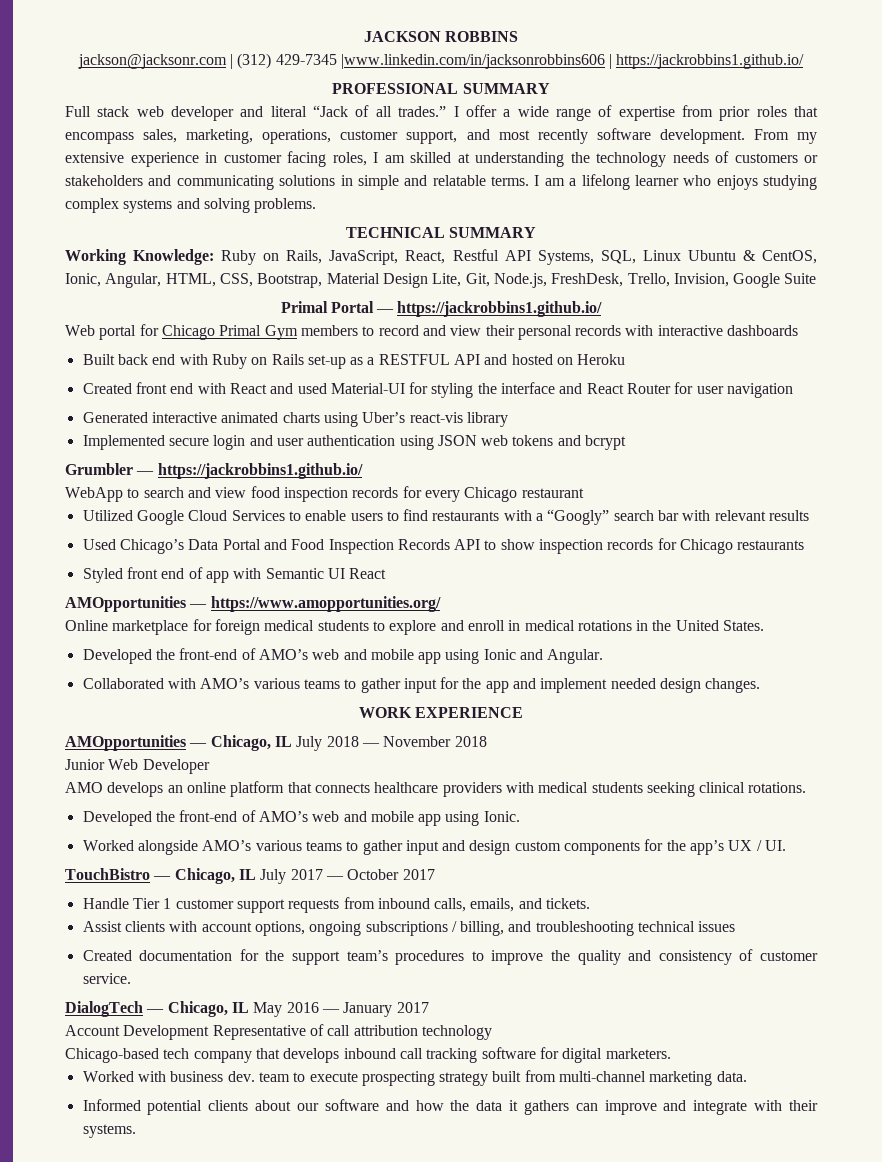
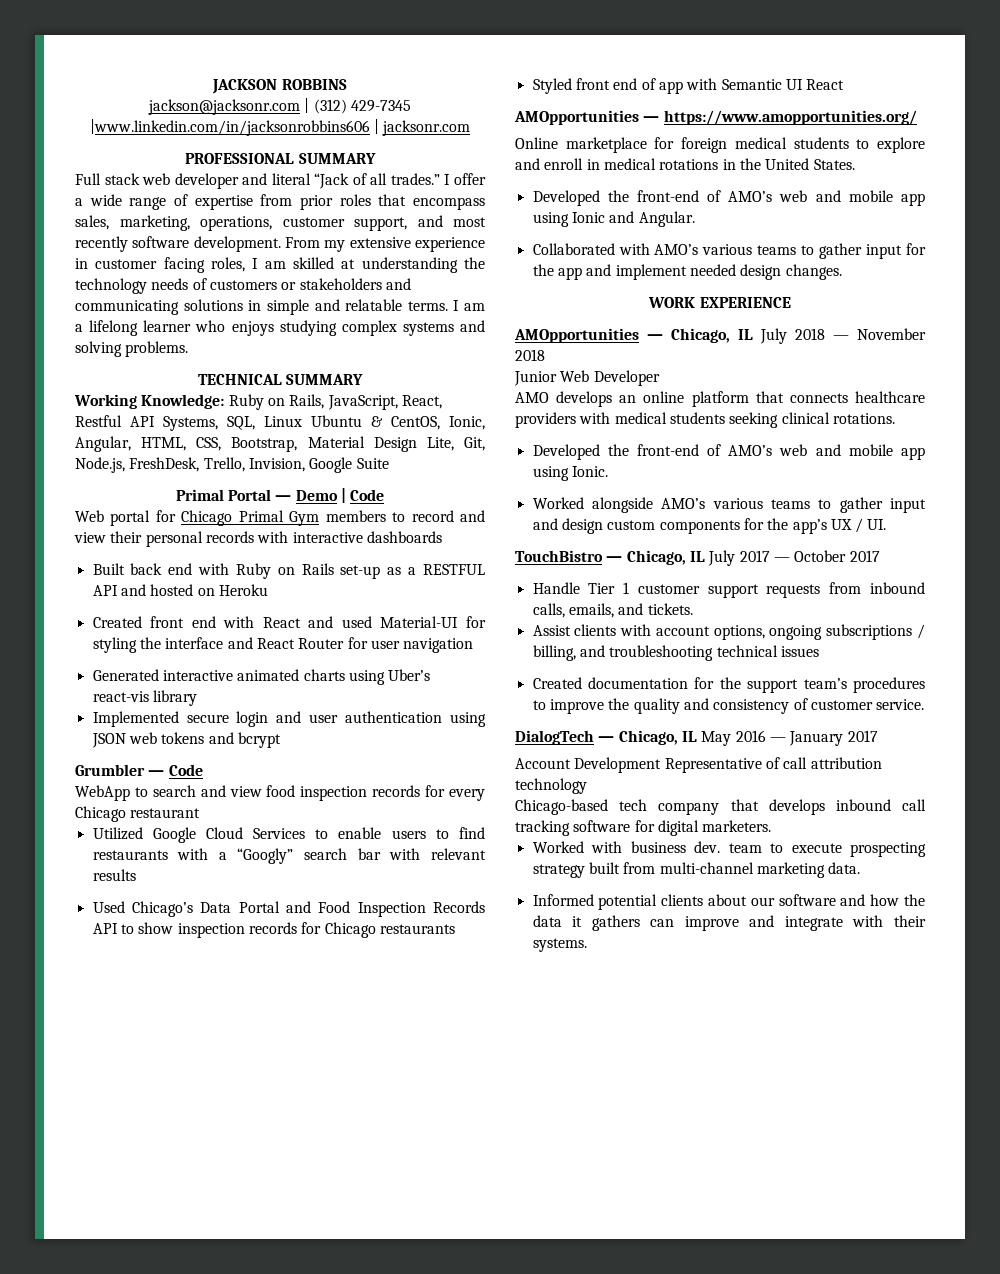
[616,54,805,69] https://jackrobbins1.github.io/ -> [382,120,471,136] jacksonr.com
[397,301,603,317] https://jackrobbins1.github.io/ -> [295,488,385,503] Demo | Code
[157,463,363,479] https://jackrobbins1.github.io/ -> [168,764,203,776] Code

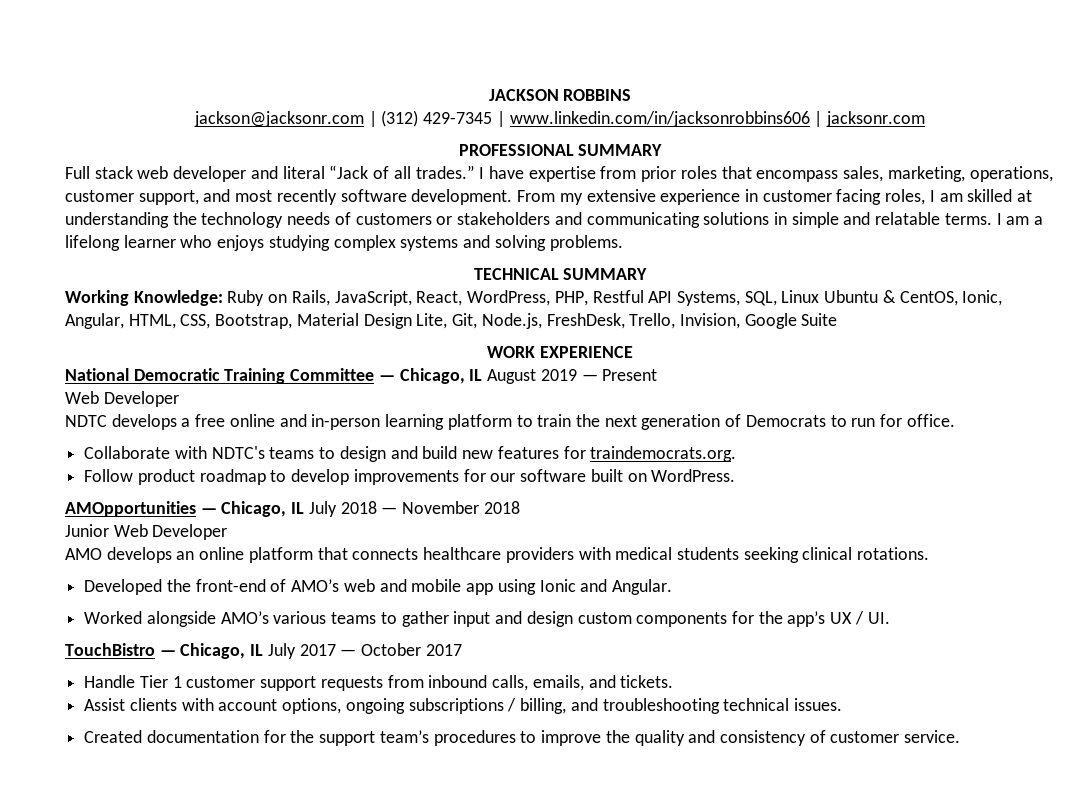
[89,119,370,136] |www.linkedin.com/in/jacksonrobbins606 -> [496,111,810,127] | www.linkedin.com/in/jacksonrobbins606
[454,173,487,185] [75,194,188,210] offer a wide range of -> [488,166,524,179] have
(442, 402) none -> [467,290,588,306] WordPress, PHP,
[175,488,385,503] [75,510,486,526] [74,531,442,547] [92,563,485,579] [92,584,268,596] [92,616,487,628] [92,637,474,653] [92,669,431,685] [92,690,197,706] [92,711,486,727] [91,732,281,748] [75,764,203,776] [75,785,486,801] [75,806,201,822] [92,827,486,843] [92,848,486,864] [92,869,136,881] [92,901,485,917] [92,922,455,938] [532,78,845,94] [514,110,917,125] [515,137,925,153] [515,158,855,170] [532,190,925,206] [532,211,695,227] [532,243,926,259] [532,264,842,280] [648,297,791,308] Primal Portal — Demo | Code // Web portal for Chicago Primal Gym members to record and view their personal records with interactive dashboards // Built back end with Ruby on Rails set-up as a RESTFUL API and hosted on Heroku // Created front end with React and used Material-UI for styling the interface and React Router for user navigation // Generated interactive animated charts using Uber’s react-vis library // Implemented secure login and user authentication using JSON web tokens and bcrypt // Grumbler — Code // WebApp to search and view food inspection records for every Chicago restaurant // Utilized Google Cloud Services to enable users to find restaurants with a “Googly” search bar with relevant results // Used Chicago’s Data Portal and Food Inspection Records API to show inspection records for Chicago restaurants // Styled front end of app with Semantic UI React // AMOpportunities — https://www.amopportunities.org/ // Online marketplace for foreign medical students to explore and enroll in medical rotations in the United States. // Developed the front-end of AMO’s web and mobile app using Ionic and Angular. // Collaborated with AMO’s various teams to gather input for the app and implement needed design changes. // WORK EXPERIENCE -> [487,346,633,358] [65,368,658,384] [65,391,179,407] [65,414,955,430] [84,446,737,462] [84,469,736,485] WORK EXPERIENCE // National Democratic Training Committee — Chicago, IL August 2019 — Present // Web Developer // NDTC develops a free online and in-person learning platform to train the next generation of Democrats to run for office. // Collaborate with NDTC's teams to design and build new features for traindemocrats.org. // Follow product roadmap to develop improvements for our software built on WordPress.
[571,466,608,477] Ionic. -> [539,579,672,595] Ionic and Angular.
[780,646,819,657] issues -> [793,698,842,711] issues.
[515,730,878,746] [515,757,882,773] [515,778,587,794] [515,799,926,815] [515,820,772,836] [532,841,926,857] [532,862,861,878] [532,894,925,910] [532,915,926,931] [532,938,587,952] // DialogTech — Chicago, IL May 2016 — January 2017 // Account Development Representative of call attribution technology // Chicago-based tech company that develops inbound call tracking software for digital marketers. // Worked with business dev. team to execute prospecting strategy built from multi-channel marketing data. // Informed potential clients about our software and how the data it gathers can improve and integrate with their systems. -> (961, 736) none

